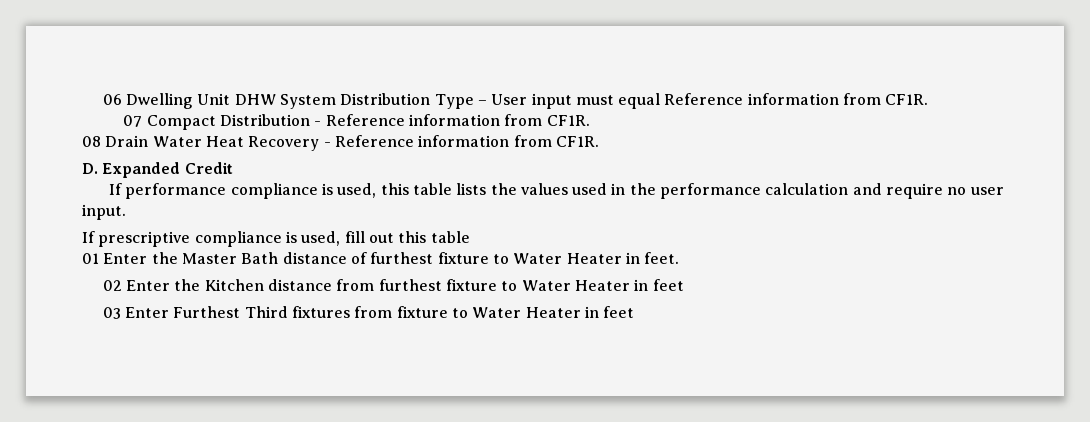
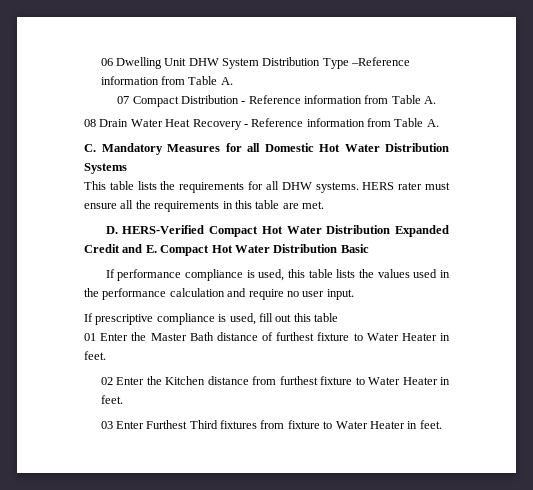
[477,93,929,109] – User input must equal Reference information from CF1R. -> [351,57,411,66] [100,76,233,85] –Reference information from Table A.
[546,115,590,126] CF1R. -> [391,95,437,104] Table A.
[555,136,599,147] [82,162,233,178] CF1R. // D. Expanded Credit -> [394,118,439,127] [84,143,449,155] [84,163,127,174] [84,181,450,193] [84,200,324,212] [105,225,449,237] [84,244,369,256] Table A. // C. Mandatory Measures for all Domestic Hot Water Distribution Systems // This table lists the requirements for all DHW systems. HERS rater must ensure all the requirements in this table are met. // D. HERS-Verified Compact Hot Water Distribution Expanded Credit and E. Compact Hot Water Distribution Basic
[652,279,684,291] feet -> [100,395,123,404] feet.
[603,306,635,318] feet -> [419,420,442,429] feet.

